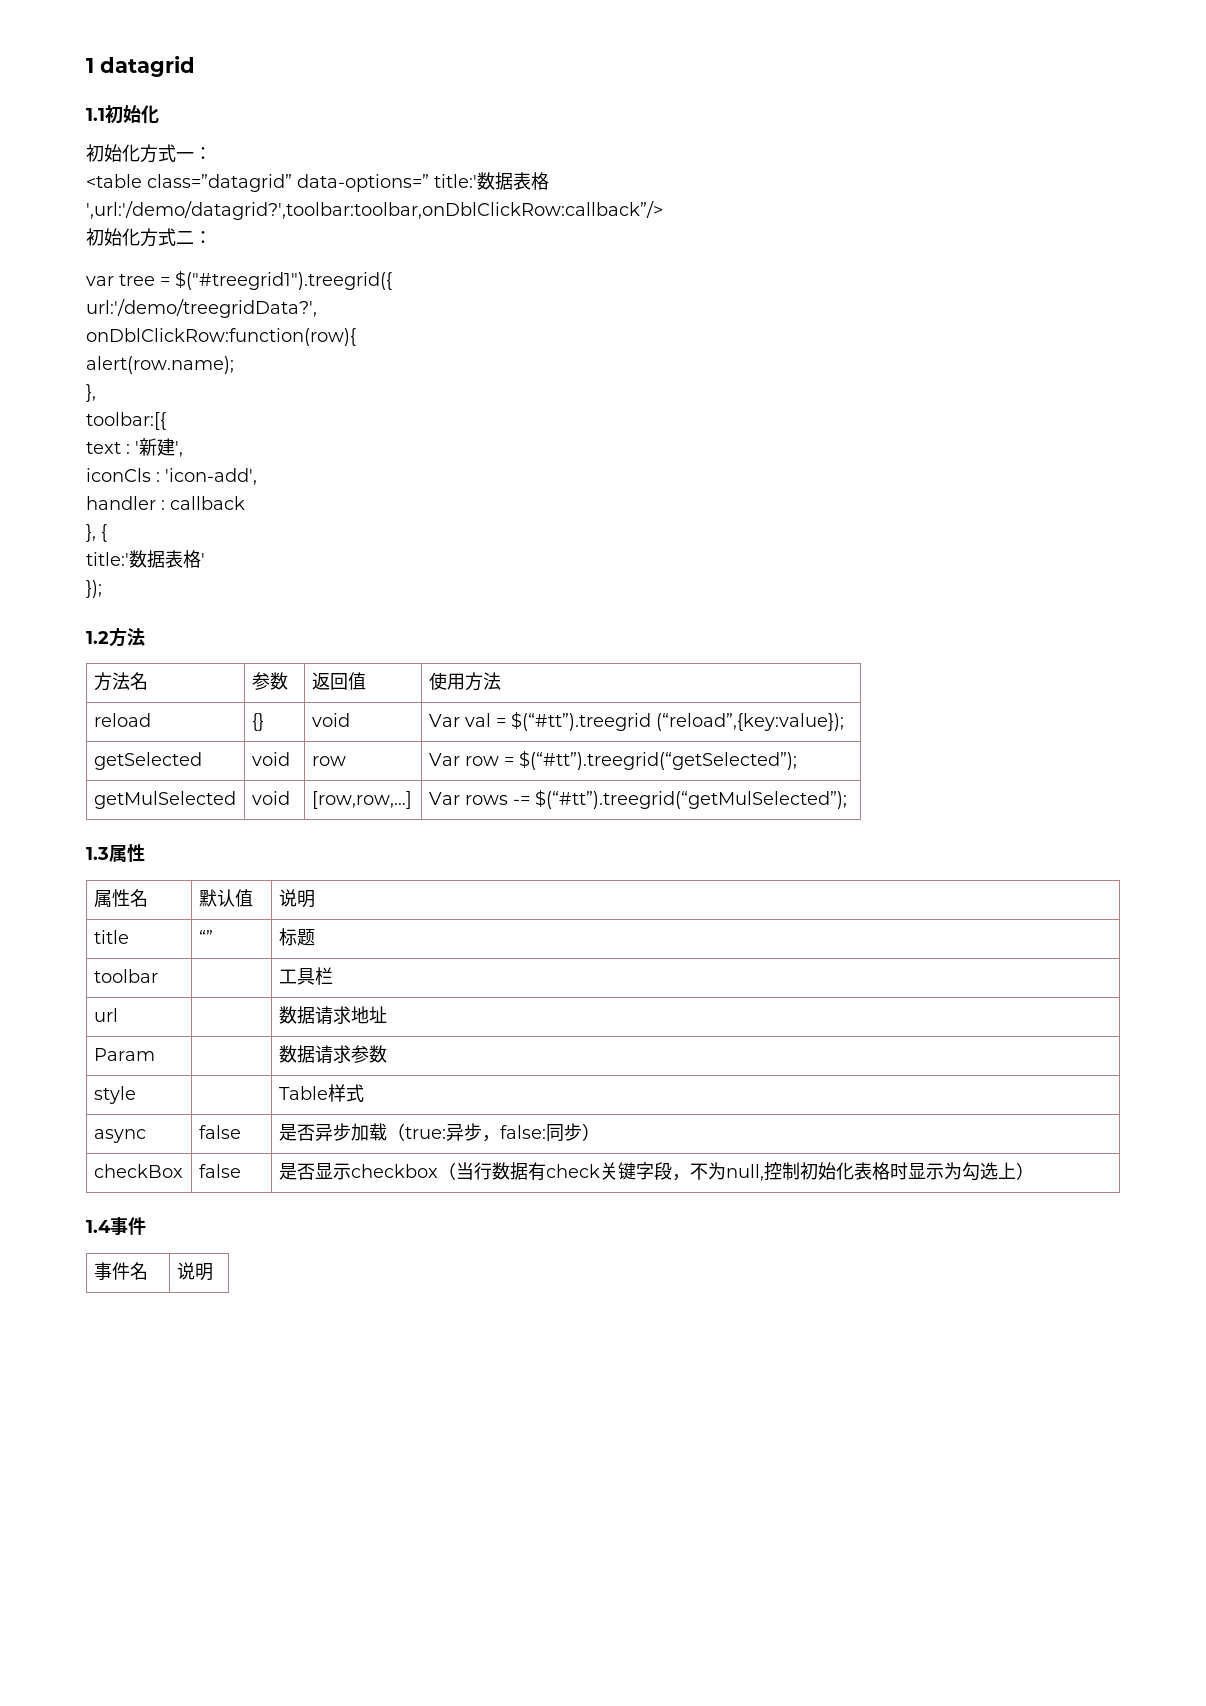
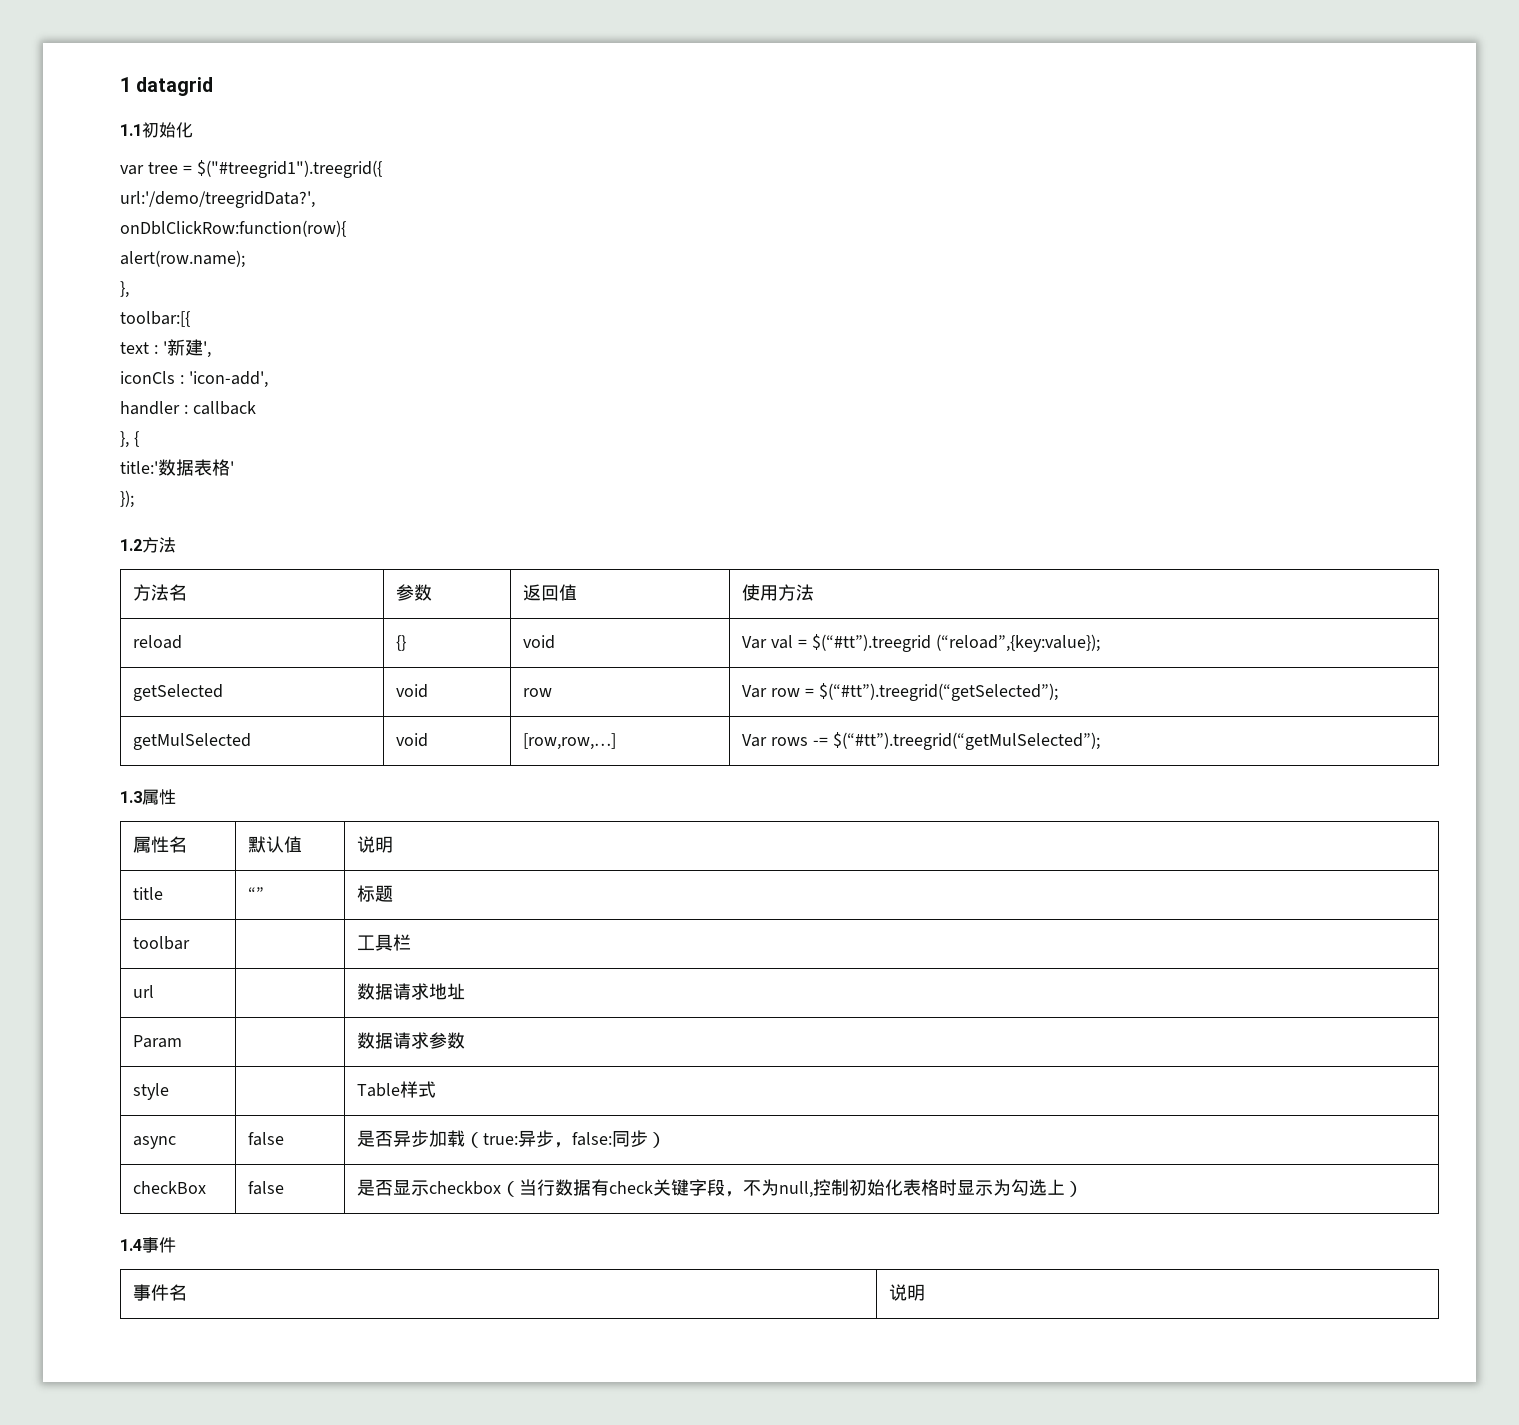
[86,144,212,163] [86,172,549,192] [86,201,663,220] [86,228,212,247] // 初始化方式一： // <table class=”datagrid” data-options=” title:'数据表格',url:'/demo/datagrid?',toolbar:toolbar,onDblClickRow:callback”/> // 初始化方式二： -> (193, 130) none

